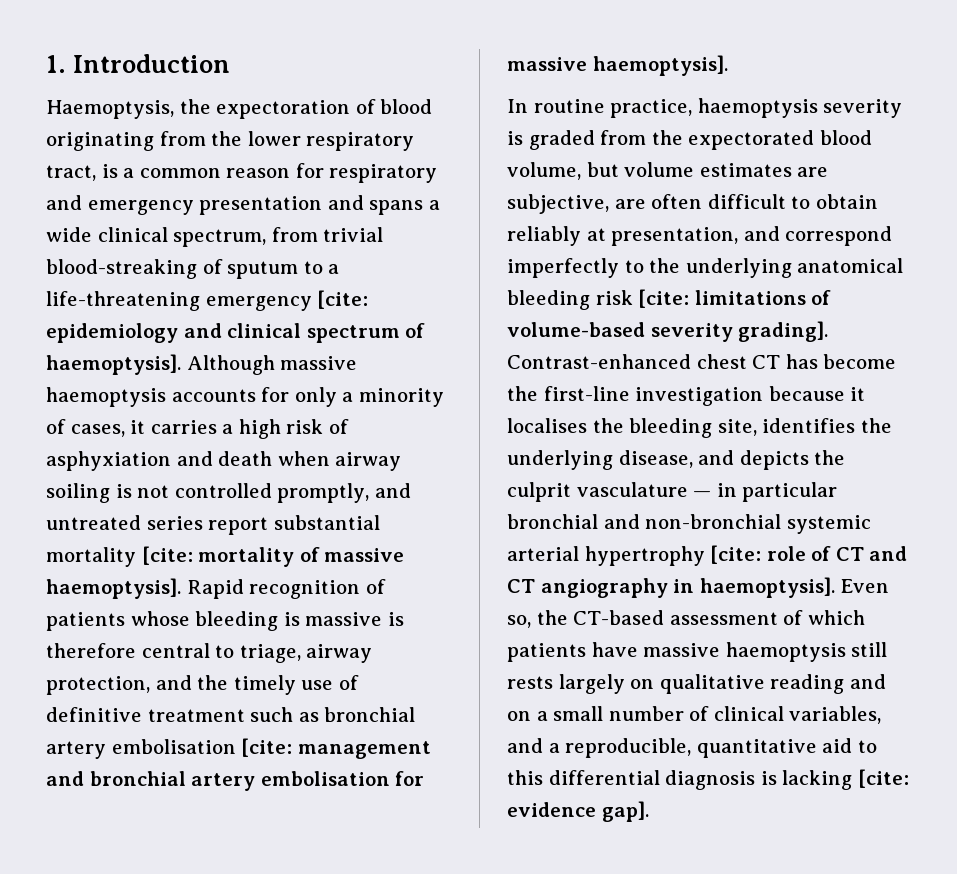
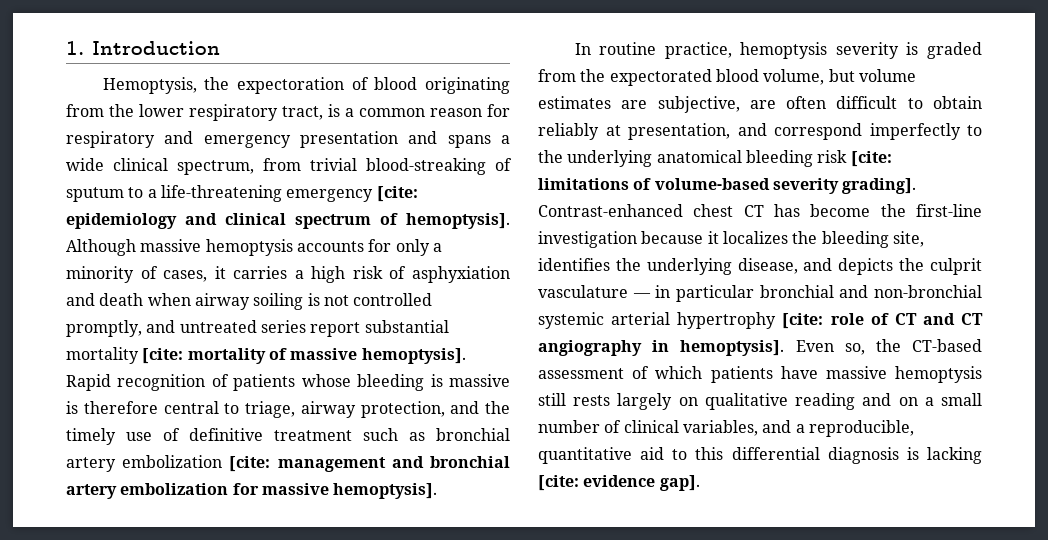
[46,100,174,119] Haemoptysis, -> [102,77,197,94] Hemoptysis,
[46,354,181,375] haemoptysis]. -> [406,213,510,229] hemoptysis].
[46,387,166,407] haemoptysis -> [205,239,293,256] hemoptysis
[46,578,181,599] haemoptysis]. -> [361,348,466,364] hemoptysis].
[111,739,236,754] embolisation -> [122,455,223,468] embolization
[260,771,390,786] embolisation -> [120,483,229,495] embolization
[592,55,728,76] haemoptysis]. -> [333,483,438,499] hemoptysis].
[697,98,818,118] haemoptysis -> [740,42,828,59] hemoptysis
[507,418,587,433] localises -> [722,231,788,244] localizes
[699,577,835,598] haemoptysis]. -> [680,340,785,356] hemoptysis].
[725,642,846,662] haemoptysis -> [895,366,983,383] hemoptysis

